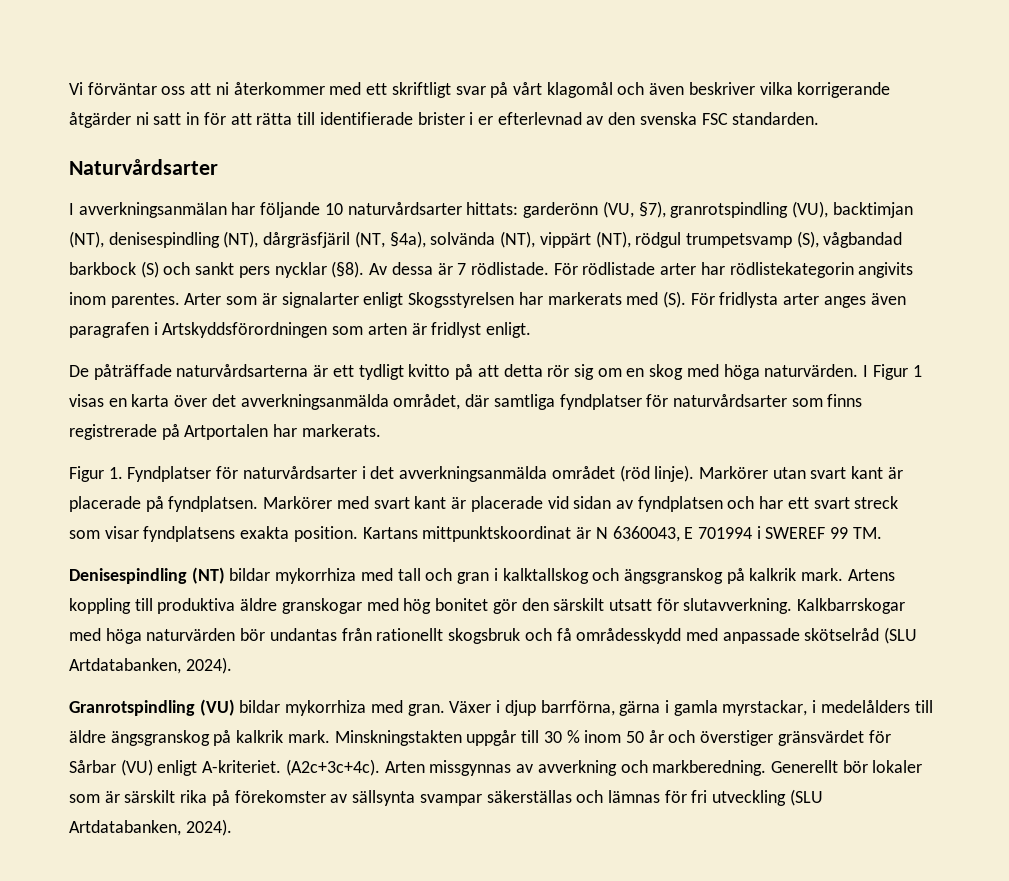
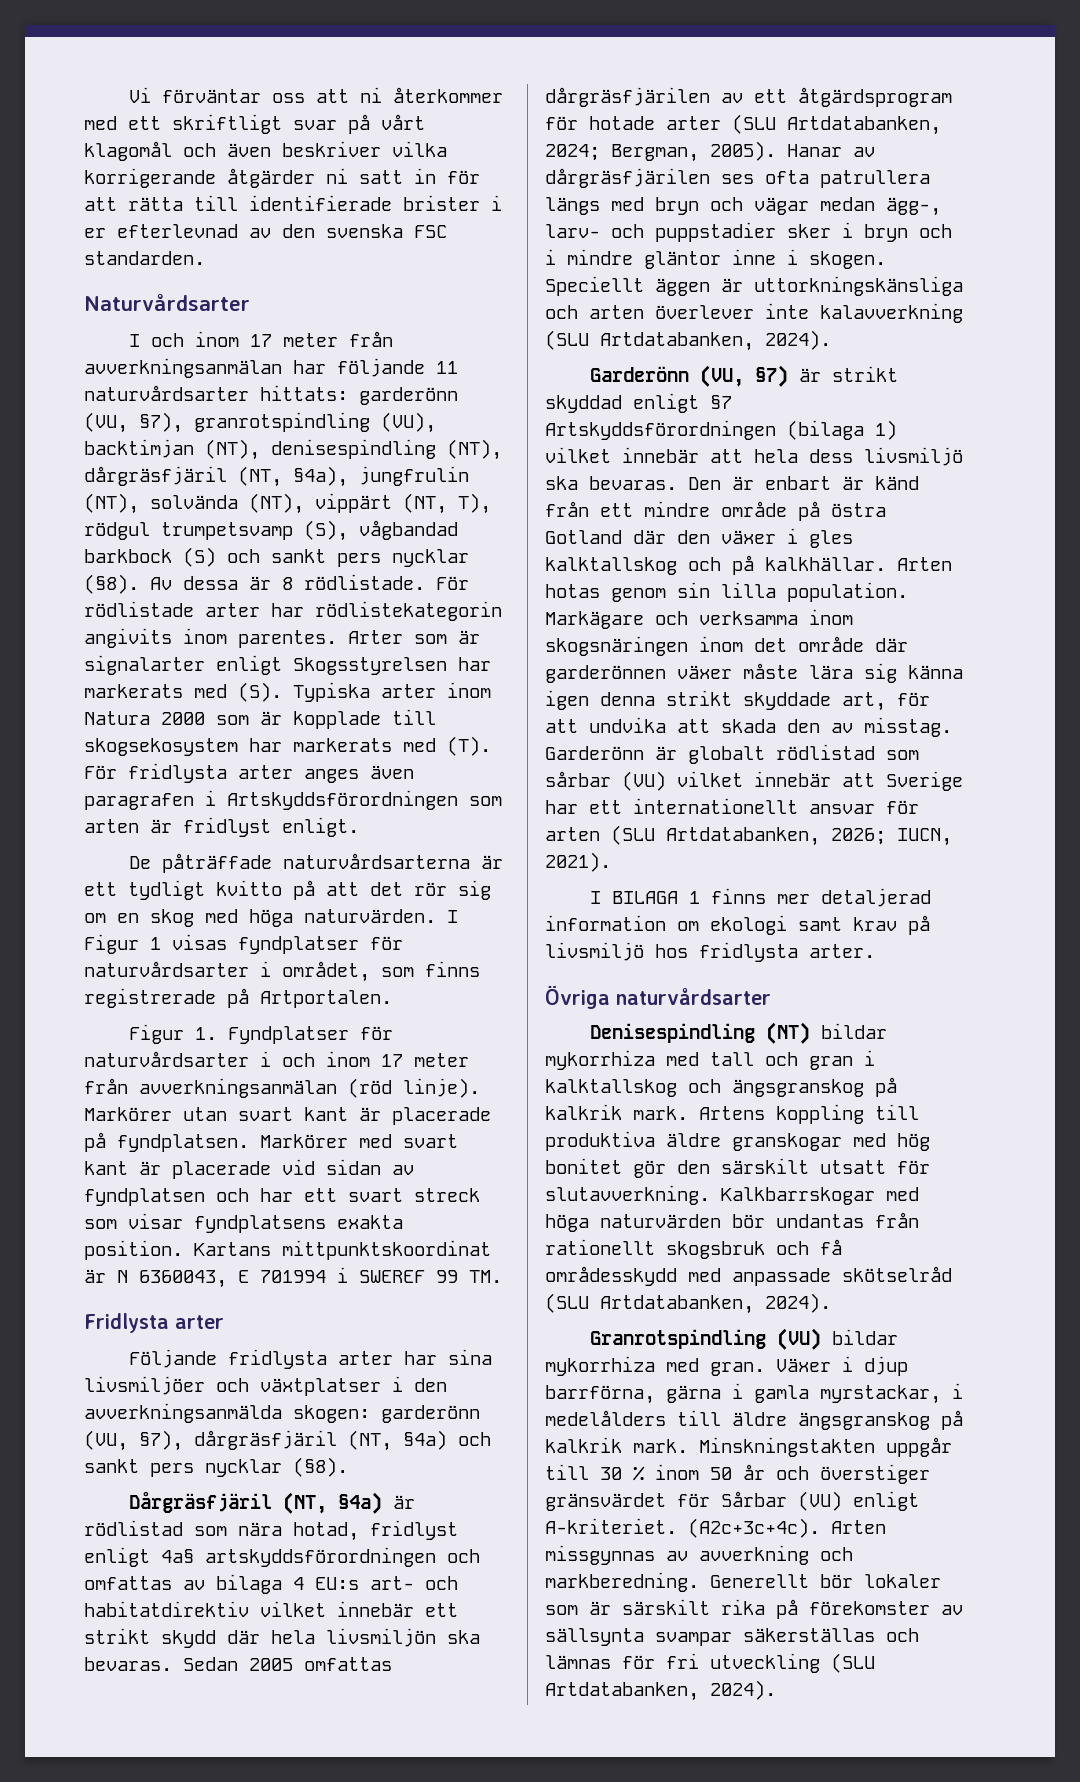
(74, 209) none -> [151,331,394,347] och inom 17 meter från
[324,203,343,215] 10 -> [436,361,458,374] 11
(426, 239) none -> [359,466,469,486] [84,493,139,514] jungfrulin (NT),
[595,231,631,248] (NT), -> [403,493,491,514] (NT, T),
[457,263,467,275] 7 -> [282,577,293,590] 8
(686, 299) none -> [293,682,491,702] [84,709,436,729] [84,736,491,756] Typiska arter inom Natura 2000 som är kopplade till skogsekosystem har markerats med (T).
[503,364,543,377] detta -> [370,882,403,896] det
[108,394,555,410] en karta över det avverkningsanmälda området, där samtliga -> (227, 942) none
(787, 400) none -> [260,961,370,982] i området,
[184,424,381,440] Artportalen har markerats. -> [260,990,392,1008] Artportalen.
[370,466,615,482] det avverkningsanmälda området -> [282,1051,469,1067] [84,1078,337,1098] och inom 17 meter från avverkningsanmälan
(882, 533) none -> [84,1313,224,1333] [129,1349,493,1369] [84,1376,447,1396] [84,1403,480,1423] [84,1430,491,1451] [84,1457,348,1477] [129,1492,416,1514] [84,1520,458,1541] [84,1547,480,1567] [84,1574,458,1594] [84,1601,458,1617] [84,1628,480,1648] [84,1657,392,1671] [545,87,952,107] [545,114,941,135] [545,141,875,162] [545,168,930,188] [545,197,941,216] [545,222,952,242] [545,249,886,269] [545,276,963,296] [545,303,963,323] [545,330,831,351] [590,365,899,387] [545,393,732,413] [545,420,897,440] [545,447,963,466] [545,476,919,490] [545,501,886,521] [545,528,853,548] [545,555,952,575] [545,582,908,602] [545,609,853,629] [545,636,908,656] [545,663,963,683] [545,690,930,711] [545,717,952,737] [545,744,919,764] [545,771,963,791] [545,798,919,814] [545,825,952,846] [545,852,611,872] [590,888,932,907] [545,915,930,935] [545,942,875,962] [545,985,771,1009] // Fridlysta arter // Följande fridlysta arter har sina livsmiljöer och växtplatser i den avverkningsanmälda skogen: garderönn (VU, §7), dårgräsfjäril (NT, §4a) och sankt pers nycklar (§8). // Dårgräsfjäril (NT, §4a) är rödlistad som nära hotad, fridlyst enligt 4a§ artskyddsförordningen och omfattas av bilaga 4 EU:s art- och habitatdirektiv vilket innebär ett strikt skydd där hela livsmiljön ska bevaras. Sedan 2005 omfattas dårgräsfjärilen av ett åtgärdsprogram för hotade arter (SLU Artdatabanken, 2024; Bergman, 2005). Hanar av dårgräsfjärilen ses ofta patrullera längs med bryn och vägar medan ägg-, larv- och puppstadier sker i bryn och i mindre gläntor inne i skogen. Speciellt äggen är uttorkningskänsliga och arten överlever inte kalavverkning (SLU Artdatabanken, 2024). // Garderönn (VU, §7) är strikt skyddad enligt §7 Artskyddsförordningen (bilaga 1) vilket innebär att hela dess livsmiljö ska bevaras. Den är enbart är känd från ett mindre område på östra Gotland där den växer i gles kalktallskog och på kalkhällar. Arten hotas genom sin lilla population. Markägare och verksamma inom skogsnäringen inom det område där garderönnen växer måste lära sig känna igen denna strikt skyddade art, för att undvika att skada den av misstag. Garderönn är globalt rödlistad som sårbar (VU) vilket innebär att Sverige har ett internationellt ansvar för arten (SLU Artdatabanken, 2026; IUCN, 2021). // I BILAGA 1 finns mer detaljerad information om ekologi samt krav på livsmiljö hos fridlysta arter. // Övriga naturvårdsarter

